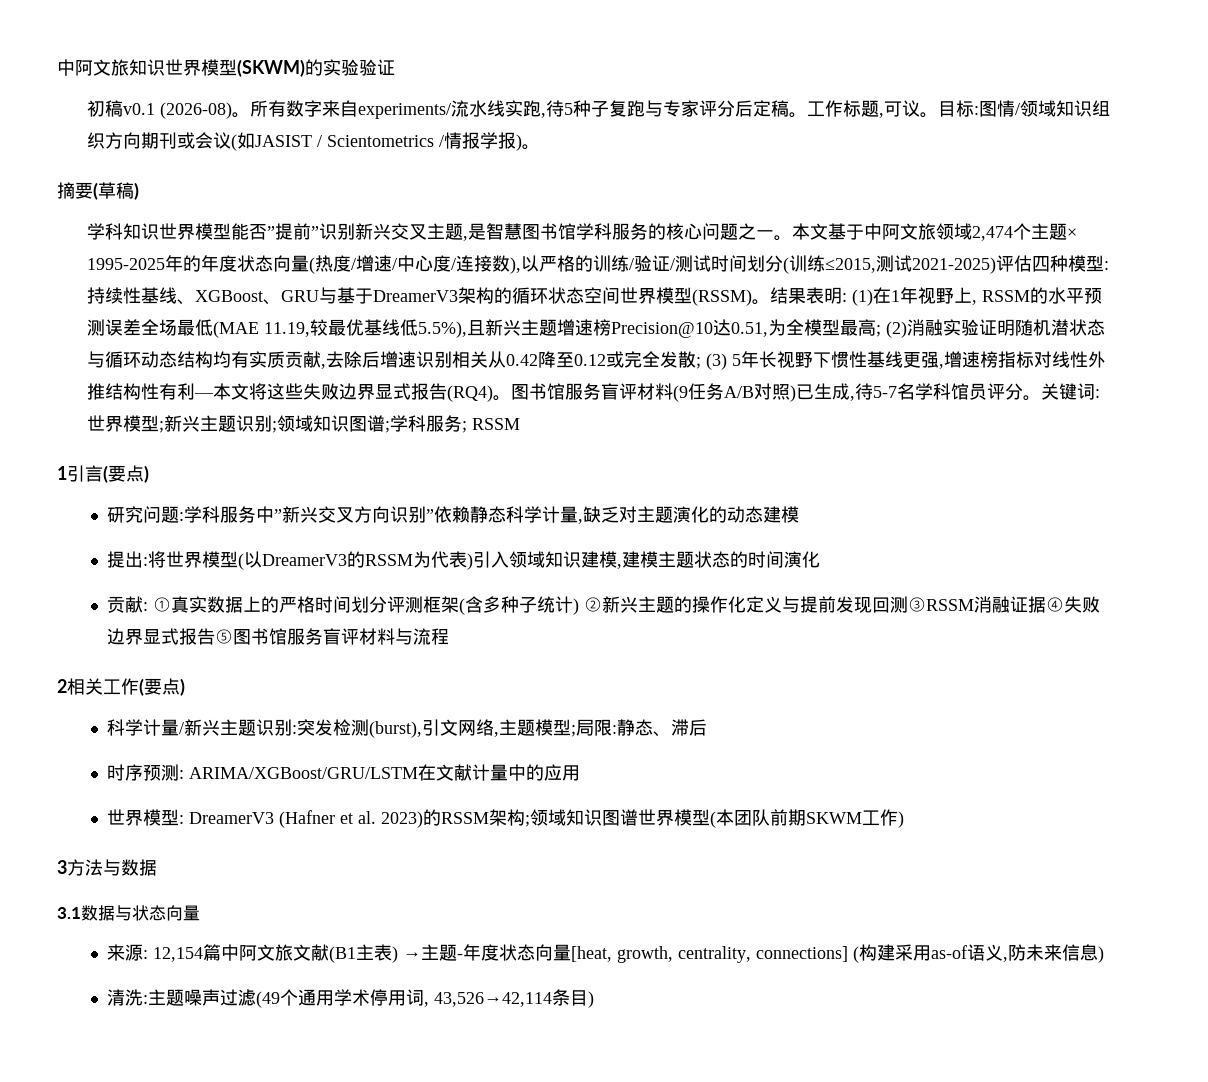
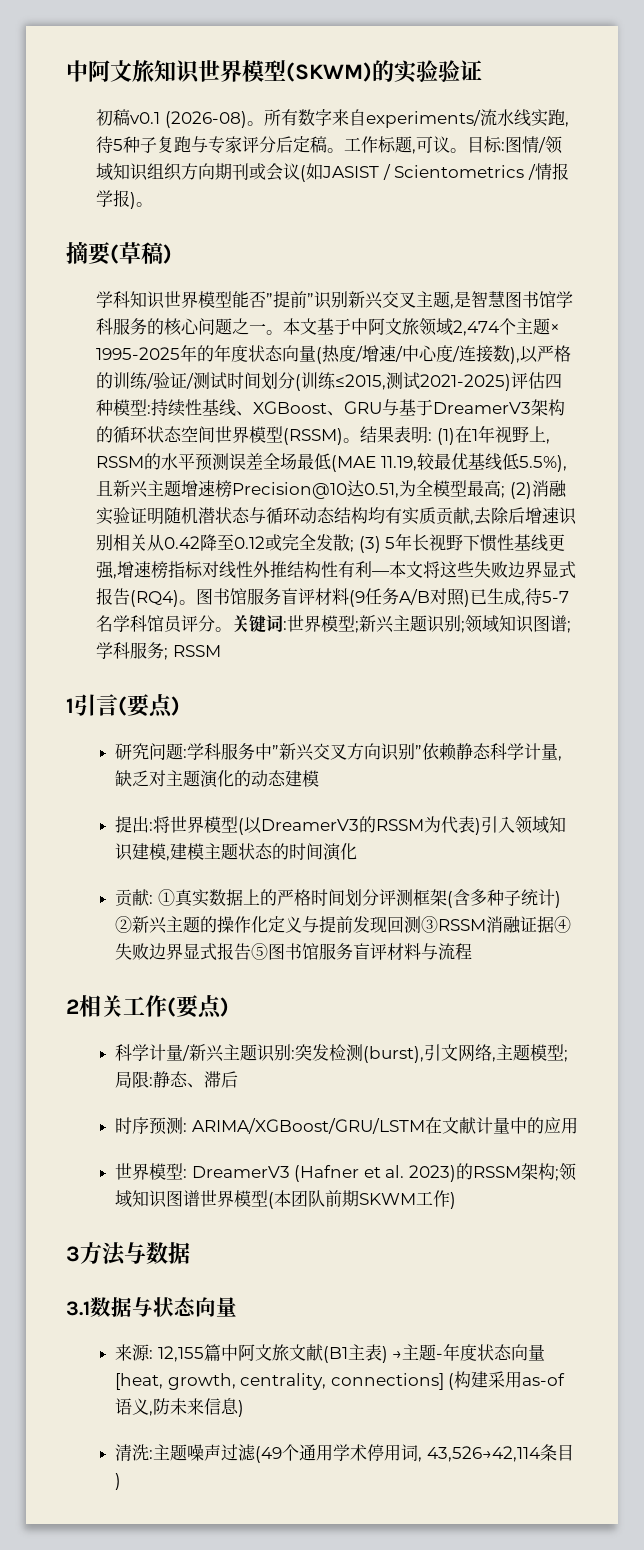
[153,947,204,962] 12,154 -> [157,1346,204,1362] 12,155

